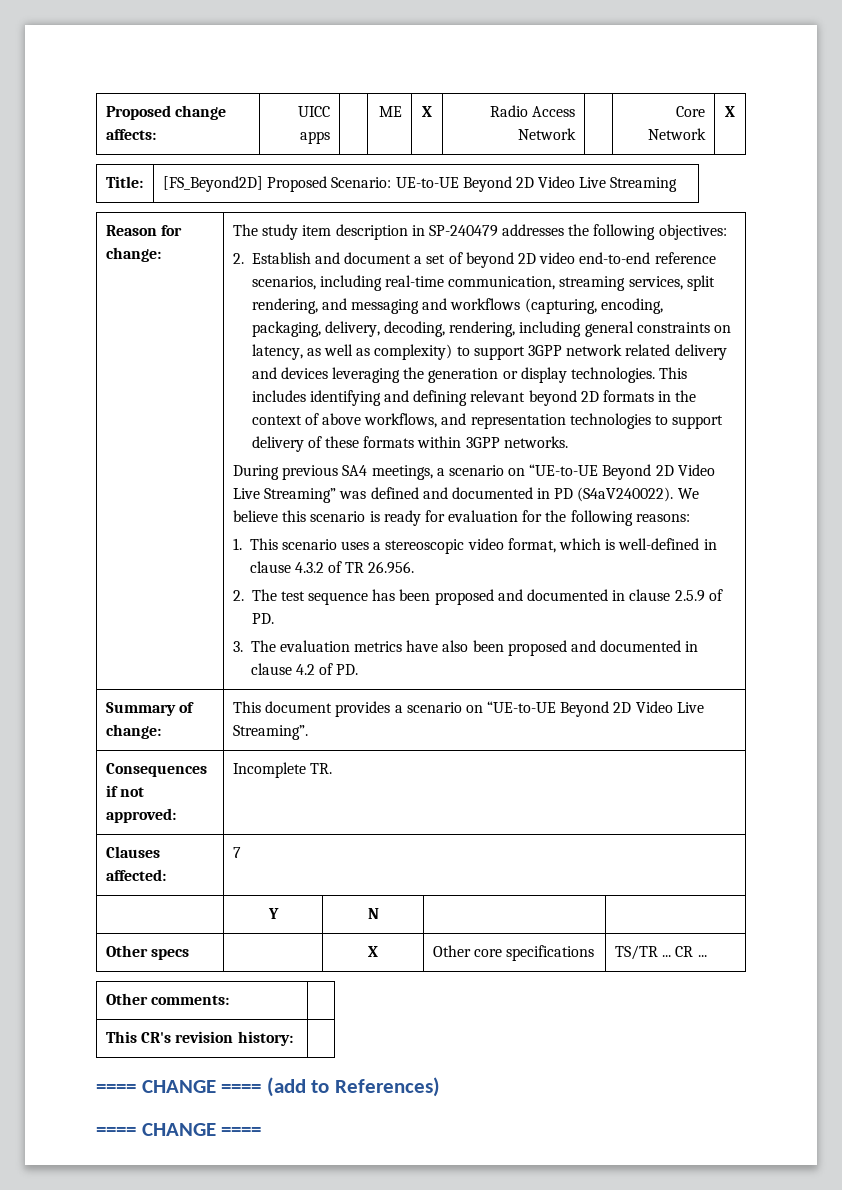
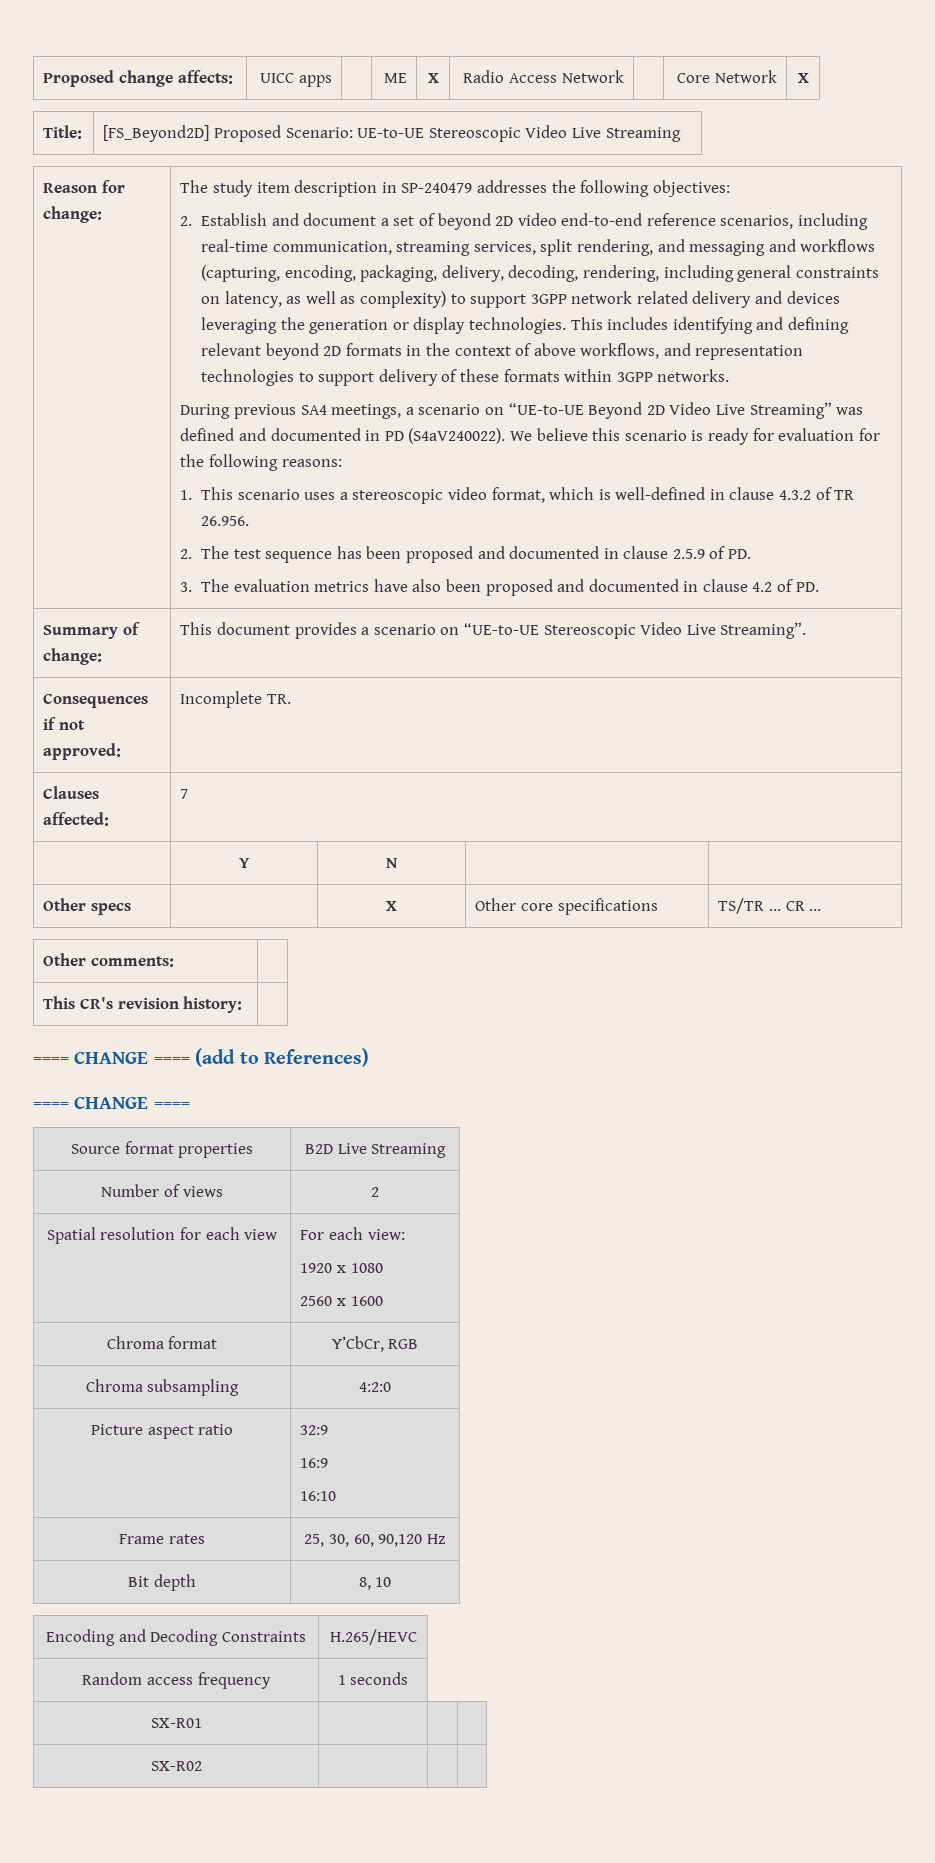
[462,176,534,192] Beyond 2D -> [428,127,521,142] Stereoscopic
[560,701,632,717] Beyond 2D -> [543,624,636,639] Stereoscopic
(262, 1131) none -> [70,1141,254,1158] [304,1143,447,1158] [101,1184,223,1197] [370,1187,379,1197] [46,1227,278,1244] [300,1227,405,1240] [300,1263,383,1273] [300,1296,383,1306] [106,1336,218,1349] [331,1336,419,1352] [85,1379,240,1396] [358,1382,391,1392] [90,1424,234,1439] [300,1425,329,1435] [300,1458,329,1468] [300,1491,337,1501] [119,1534,205,1544] [304,1534,446,1547] [128,1574,196,1591] [358,1577,392,1590] [46,1629,306,1646] [329,1629,417,1645] [82,1672,271,1689] [337,1672,409,1685] [150,1718,202,1728] [150,1761,202,1771] // Source format properties | B2D Live Streaming // Number of views | 2 // Spatial resolution for each view | For each view: // 1920 x 1080 // 2560 x 1600 // Chroma format | Y’CbCr, RGB // Chroma subsampling | 4:2:0 // Picture aspect ratio | 32:9 // 16:9 // 16:10 // Frame rates | 25, 30, 60, 90,120 Hz // Bit depth | 8, 10 // Encoding and Decoding Constraints | H.265/HEVC // Random access frequency | 1 seconds // SX-R01 | | | // SX-R02 | | |

